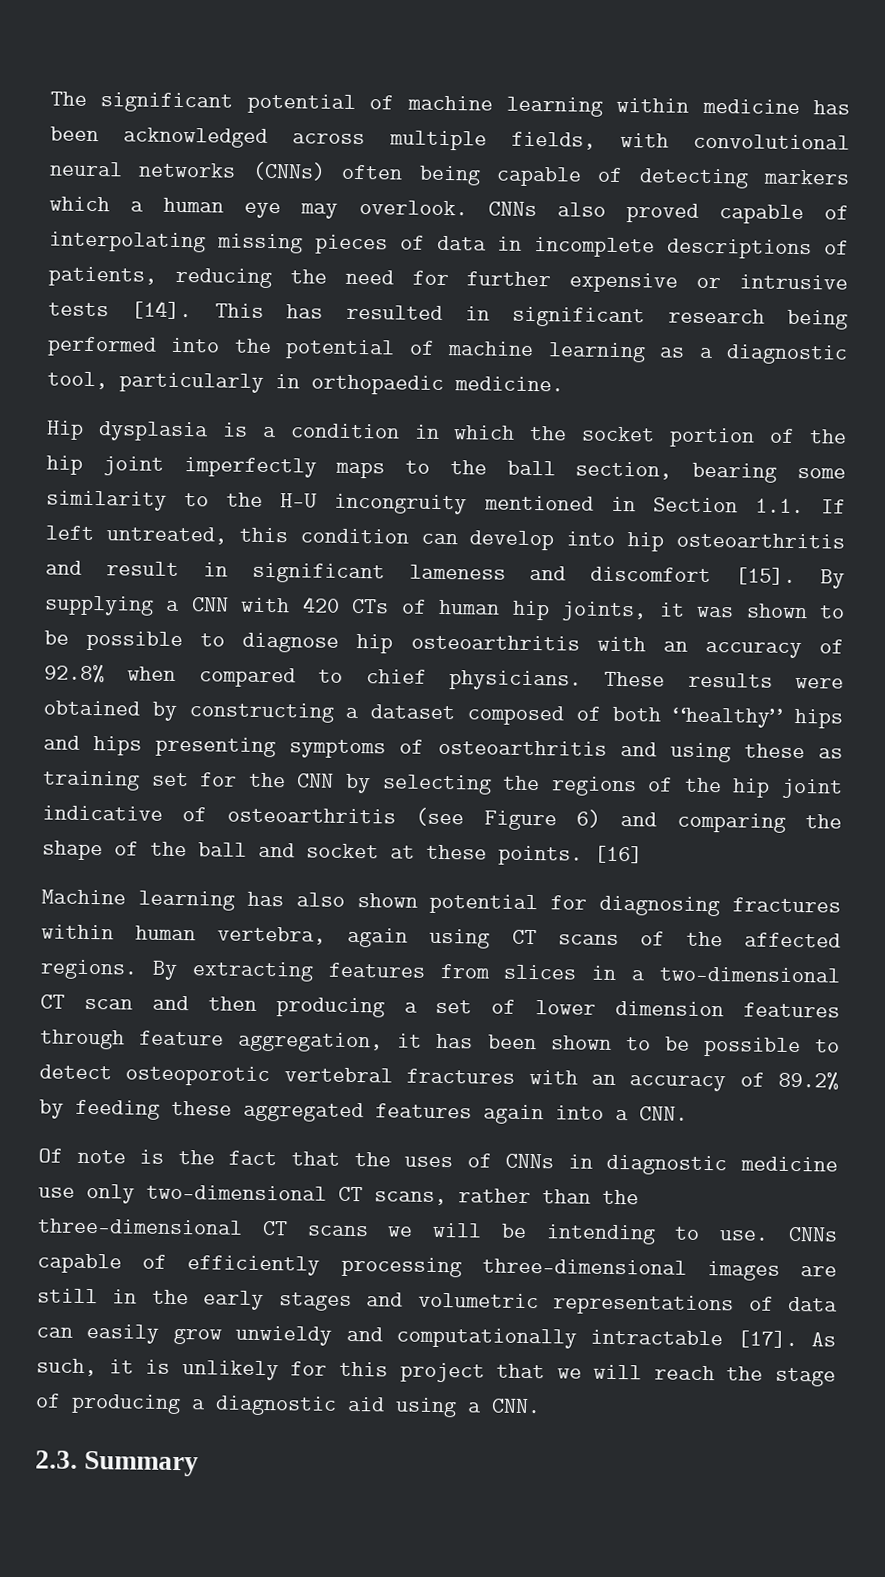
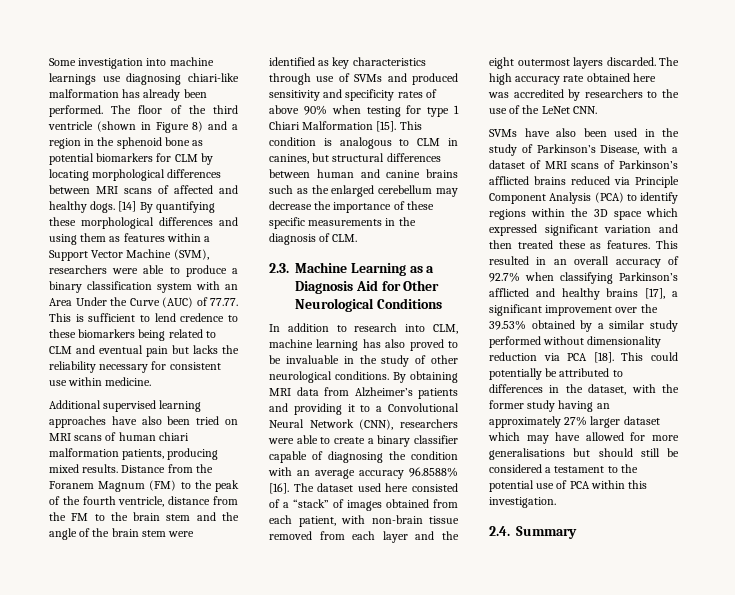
[50,91,850,117] [50,126,850,151] [49,161,850,189] [49,196,850,225] [49,231,849,260] [48,266,848,293] [48,300,848,330] [47,336,849,365] [47,371,564,395] [46,420,847,448] [46,455,847,483] [46,490,846,515] [45,525,845,552] [45,560,845,589] [44,595,845,622] [44,630,844,659] [44,663,844,691] [43,700,844,729] [43,735,843,763] [42,770,844,799] [42,805,842,833] [42,840,643,866] [41,889,841,917] [41,924,841,949] [40,959,840,983] [40,994,840,1018] [40,1029,841,1058] [39,1064,839,1092] [39,1099,688,1125] [38,1148,839,1176] [38,1183,639,1206] [37,1218,839,1245] [37,1253,837,1281] [37,1288,839,1316] [36,1324,836,1349] [36,1358,837,1387] [35,1393,541,1418] [35,1450,78,1469] The significant potential of machine learning within medicine has been acknowledged across multiple fields, with convolutional neural networks (CNNs) often being capable of detecting markers which a human eye may overlook. CNNs also proved capable of interpolating missing pieces of data in incomplete descriptions of patients, reducing the need for further expensive or intrusive tests [14]. This has resulted in significant research being performed into the potential of machine learning as a diagnostic tool, particularly in orthopaedic medicine. // Hip dysplasia is a condition in which the socket portion of the hip joint imperfectly maps to the ball section, bearing some similarity to the H-U incongruity mentioned in Section 1.1. If left untreated, this condition can develop into hip osteoarthritis and result in significant lameness and discomfort [15]. By supplying a CNN with 420 CTs of human hip joints, it was shown to be possible to diagnose hip osteoarthritis with an accuracy of 92.8% when compared to chief physicians. These results were obtained by constructing a dataset composed of both “healthy” hips and hips presenting symptoms of osteoarthritis and using these as training set for the CNN by selecting the regions of the hip joint indicative of osteoarthritis (see Figure 6) and comparing the shape of the ball and socket at these points. [16] // Machine learning has also shown potential for diagnosing fractures within human vertebra, again using CT scans of the affected regions. By extracting features from slices in a two-dimensional CT scan and then producing a set of lower dimension features through feature aggregation, it has been shown to be possible to detect osteoporotic vertebral fractures with an accuracy of 89.2% by feeding these aggregated features again into a CNN. // Of note is the fact that the uses of CNNs in diagnostic medicine use only two-dimensional CT scans, rather than the three-dimensional CT scans we will be intending to use. CNNs capable of efficiently processing three-dimensional images are still in the early stages and volumetric representations of data can easily grow unwieldy and computationally intractable [17]. As such, it is unlikely for this project that we will reach the stage of producing a diagnostic aid using a CNN. // 2.3. -> [49,57,214,69] [49,73,239,85] [49,89,207,101] [49,105,238,117] [48,121,239,133] [49,137,204,149] [49,153,213,165] [49,169,222,181] [49,185,238,194] [49,201,215,213] [49,217,238,229] [49,233,211,245] [49,249,209,261] [49,265,238,277] [49,281,238,293] [49,297,238,308] [49,313,238,322] [49,329,216,341] [49,345,239,357] [49,361,221,373] [49,377,152,386] [49,400,202,412] [49,416,238,428] [49,432,189,441] [49,448,219,460] [49,464,213,473] [49,480,239,492] [49,496,238,507] [49,512,239,521] [49,528,195,540] [269,57,426,69] [269,73,458,85] [269,89,437,101] [269,105,459,117] [269,121,422,132] [269,137,458,149] [269,153,441,164] [269,169,458,178] [269,185,458,197] [269,201,434,213] [269,217,416,229] [269,233,358,245] [269,262,435,276] [295,280,440,294] [295,298,442,312] [269,323,458,334] [269,339,458,351] [269,355,458,367] [269,371,458,383] [269,387,458,399] [269,403,459,415] [269,419,458,430] [268,435,458,447] [269,451,458,463] [268,467,458,479] [269,483,458,494] [269,499,458,511] [269,515,459,527] [269,531,459,543] [489,57,679,69] [489,73,656,85] [488,89,679,101] [489,105,597,114] [489,128,679,137] [489,144,678,156] [489,160,678,169] [489,176,679,188] [489,192,678,204] [489,208,678,220] [489,224,678,236] [489,240,678,249] [489,256,679,268] [489,272,678,284] [489,288,678,300] [489,304,658,316] [489,320,678,332] [489,336,662,348] [489,352,678,363] [489,368,623,380] [489,384,679,395] [489,400,610,412] [489,416,660,428] [488,432,679,444] [489,448,679,460] [489,464,638,473] [489,480,648,492] [489,497,556,508] [489,526,510,536] Some investigation into machine learnings use diagnosing chiari-like malformation has already been performed. The floor of the third ventricle (shown in Figure 8) and a region in the sphenoid bone as potential biomarkers for CLM by locating morphological differences between MRI scans of affected and healthy dogs. [14] By quantifying these morphological differences and using them as features within a Support Vector Machine (SVM), researchers were able to produce a binary classification system with an Area Under the Curve (AUC) of 77.77. This is sufficient to lend credence to these biomarkers being related to CLM and eventual pain but lacks the reliability necessary for consistent use within medicine. // Additional supervised learning approaches have also been tried on MRI scans of human chiari malformation patients, producing mixed results. Distance from the Foranem Magnum (FM) to the peak of the fourth ventricle, distance from the FM to the brain stem and the angle of the brain stem were identified as key characteristics through use of SVMs and produced sensitivity and specificity rates of above 90% when testing for type 1 Chiari Malformation [15]. This condition is analogous to CLM in canines, but structural differences between human and canine brains such as the enlarged cerebellum may decrease the importance of these specific measurements in the diagnosis of CLM. // 2.3. Machine Learning as a Diagnosis Aid for Other Neurological Conditions // In addition to research into CLM, machine learning has also proved to be invaluable in the study of other neurological conditions. By obtaining MRI data from Alzheimer’s patients and providing it to a Convolutional Neural Network (CNN), researchers were able to create a binary classifier capable of diagnosing the condition with an average accuracy 96.8588% [16]. The dataset used here consisted of a “stack” of images obtained from each patient, with non-brain tissue removed from each layer and the eight outermost layers discarded. The high accuracy rate obtained here was accredited by researchers to the use of the LeNet CNN. // SVMs have also been used in the study of Parkinson’s Disease, with a dataset of MRI scans of Parkinson’s afflicted brains reduced via Principle Component Analysis (PCA) to identify regions within the 3D space which expressed significant variation and then treated these as features. This resulted in an overall accuracy of 92.7% when classifying Parkinson’s afflicted and healthy brains [17], a significant improvement over the 39.53% obtained by a similar study performed without dimensionality reduction via PCA [18]. This could potentially be attributed to differences in the dataset, with the former study having an approximately 27% larger dataset which may have allowed for more generalisations but should still be considered a testament to the potential use of PCA within this investigation. // 2.4.

